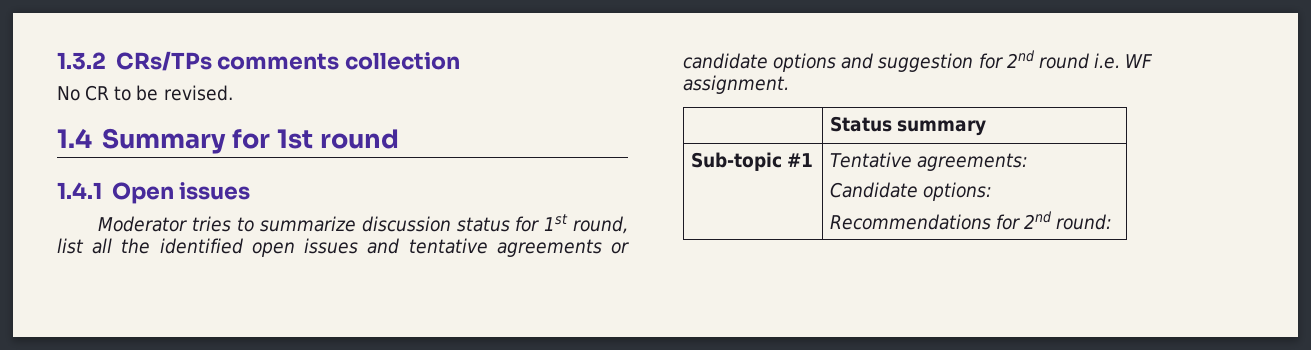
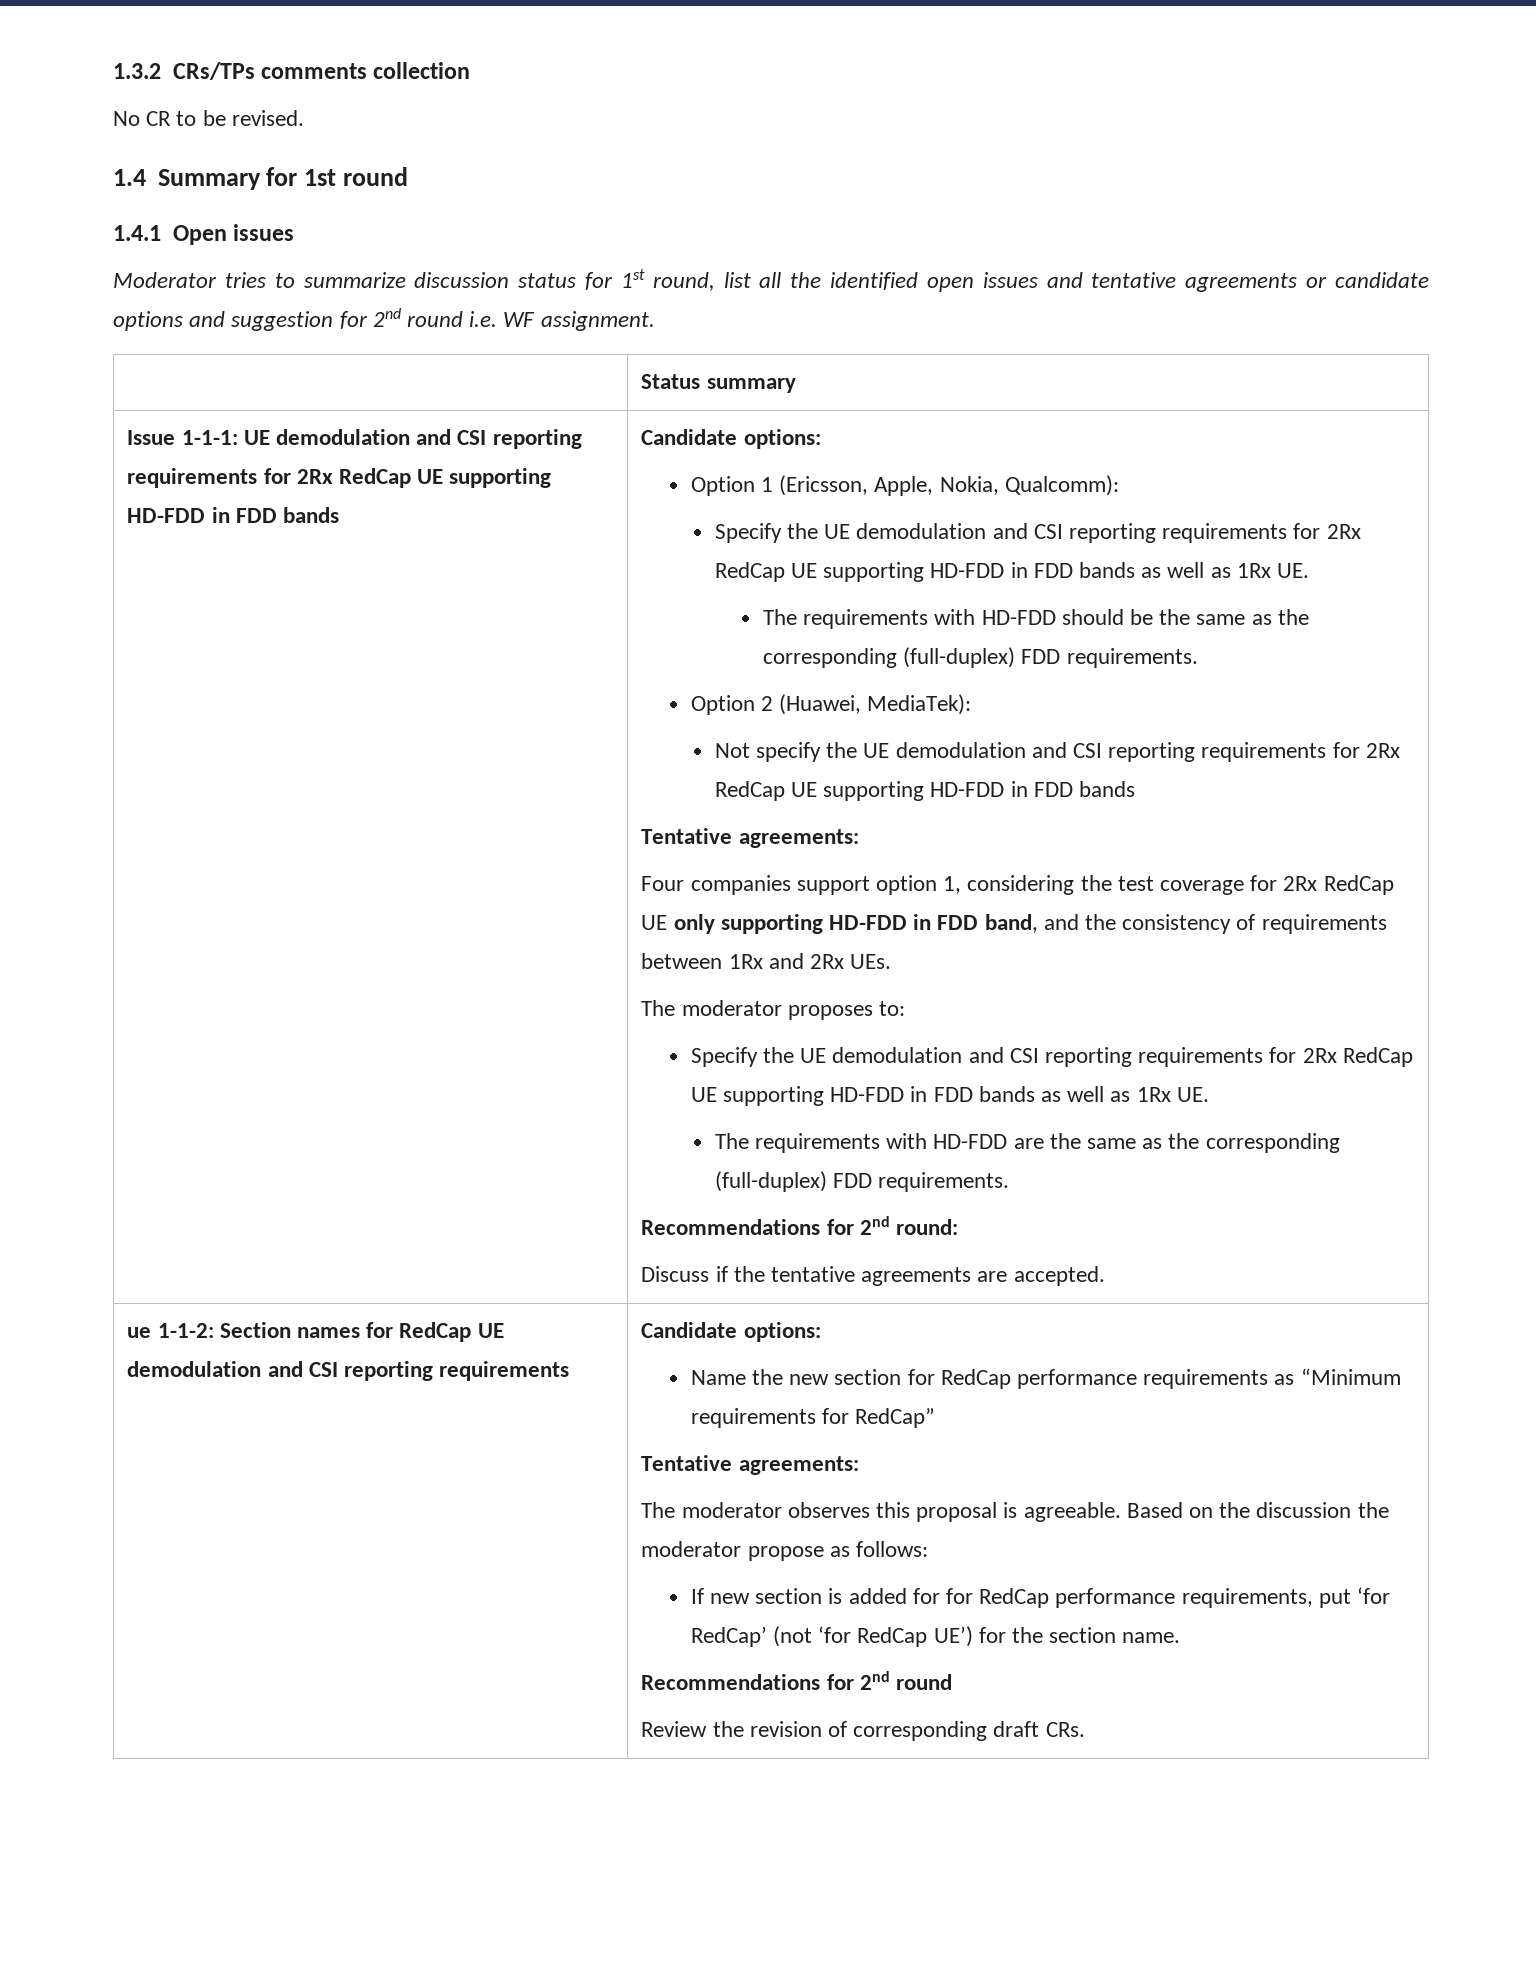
[690,152,813,171] [829,152,1028,171] [829,182,992,201] [829,211,1113,230] Sub-topic #1 | Tentative agreements: // Candidate options: // Recommendations for 2nd round: -> [127,429,582,449] [127,468,552,488] [127,507,340,523] [641,429,821,449] [690,475,1119,496] [714,523,1361,543] [714,562,1310,582] [762,609,1309,629] [762,647,1198,668] [690,694,972,715] [714,742,1400,762] [714,781,1136,801] [641,828,859,848] [641,875,1394,895] [641,914,1387,934] [641,953,892,969] [641,1000,906,1020] [690,1047,1413,1067] [690,1086,1209,1106] [714,1133,1340,1153] [714,1171,1010,1192] [641,1216,959,1235] [641,1266,1105,1286] [127,1322,504,1342] [127,1361,570,1381] [641,1322,821,1342] [690,1368,1401,1389] [690,1408,936,1428] [641,1455,859,1475] [641,1502,1389,1522] [641,1541,929,1561] [690,1587,1391,1608] [690,1626,1181,1647] [641,1671,953,1690] [641,1721,1085,1741] Issue 1-1-1: UE demodulation and CSI reporting requirements for 2Rx RedCap UE supporting HD-FDD in FDD bands | Candidate options: // Option 1 (Ericsson, Apple, Nokia, Qualcomm): // Specify the UE demodulation and CSI reporting requirements for 2Rx RedCap UE supporting HD-FDD in FDD bands as well as 1Rx UE. // The requirements with HD-FDD should be the same as the corresponding (full-duplex) FDD requirements. // Option 2 (Huawei, MediaTek): // Not specify the UE demodulation and CSI reporting requirements for 2Rx RedCap UE supporting HD-FDD in FDD bands // Tentative agreements: // Four companies support option 1, considering the test coverage for 2Rx RedCap UE only supporting HD-FDD in FDD band, and the consistency of requirements between 1Rx and 2Rx UEs. // The moderator proposes to: // Specify the UE demodulation and CSI reporting requirements for 2Rx RedCap UE supporting HD-FDD in FDD bands as well as 1Rx UE. // The requirements with HD-FDD are the same as the corresponding (full-duplex) FDD requirements. // Recommendations for 2nd round: // Discuss if the tentative agreements are accepted. // ue 1-1-2: Section names for RedCap UE demodulation and CSI reporting requirements | Candidate options: // Name the new section for RedCap performance requirements as “Minimum requirements for RedCap” // Tentative agreements: // The moderator observes this proposal is agreeable. Based on the discussion the moderator propose as follows: // If new section is added for for RedCap performance requirements, put ‘for RedCap’ (not ‘for RedCap UE’) for the section name. // Recommendations for 2nd round // Review the revision of corresponding draft CRs.

